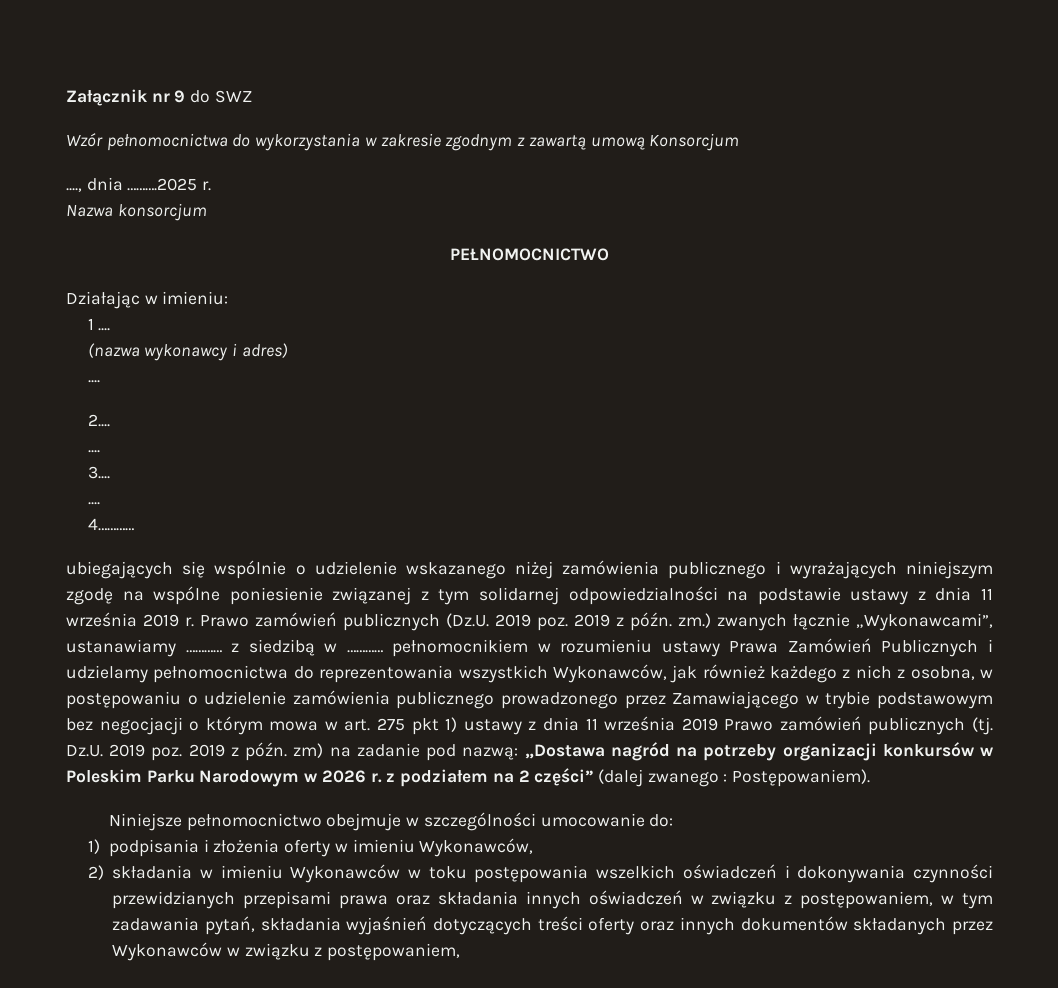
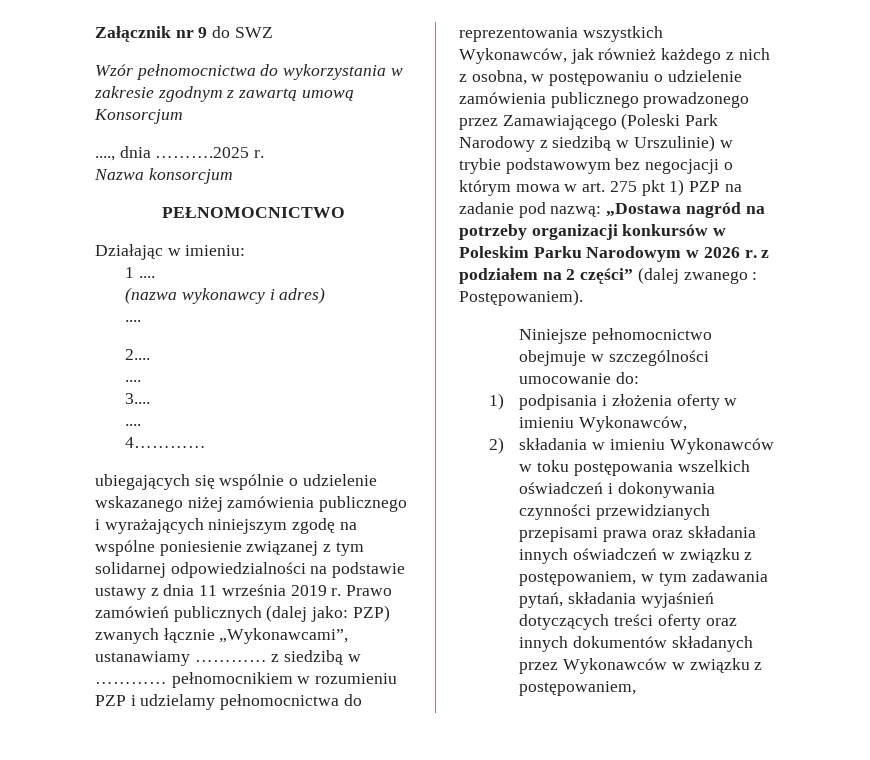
[446,612,711,631] (Dz.U. 2019 poz. 2019 z późn. zm.) -> [266,605,390,622] (dalej jako: PZP)
[661,638,979,657] ustawy Prawa Zamówień Publicznych -> [95,695,126,706] PZP
(800, 700) none -> [621,113,719,130] [459,135,715,152] (Poleski Park Narodowy z siedzibą w Urszulinie)
[463,716,993,735] [66,742,324,761] ustawy z dnia 11 września 2019 Prawo zamówień publicznych (tj. Dz.U. 2019 poz. 2019 z późn. zm) -> [689,181,721,192] PZP

